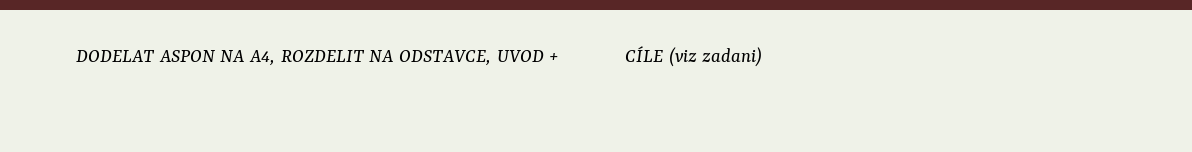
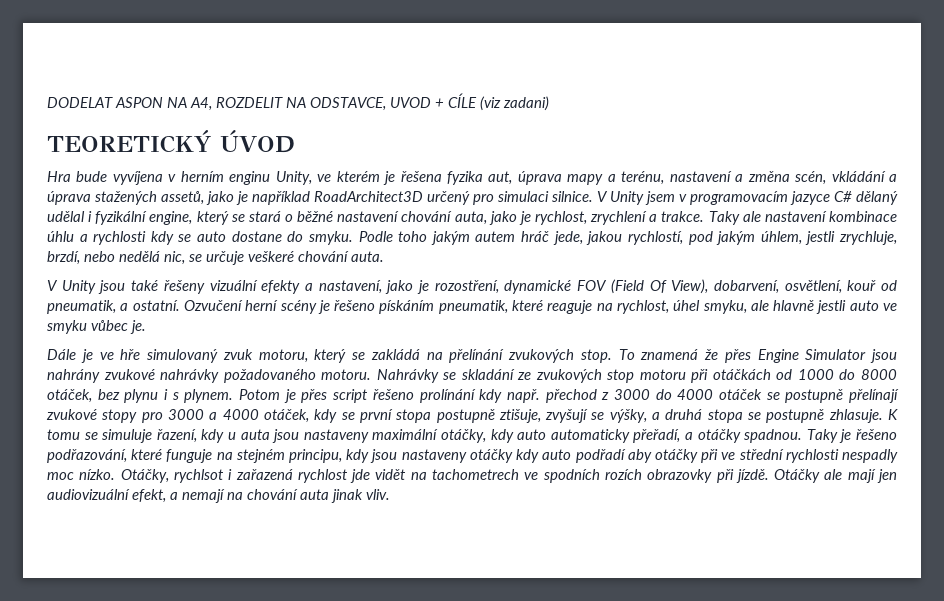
(763, 57) none -> [47,130,295,153] [47,171,898,185] [47,191,898,205] [47,211,897,225] [47,231,897,245] [47,251,384,265] [47,279,898,294] [47,300,897,314] [47,320,146,334] [47,349,897,363] [47,369,897,383] [47,389,899,403] [46,409,899,423] [47,429,898,443] [47,449,899,463] [47,469,897,483] [47,489,390,503] // TEORETICKÝ ÚVOD // Hra bude vyvíjena v herním enginu Unity, ve kterém je řešena fyzika aut, úprava mapy a terénu, nastavení a změna scén, vkládání a úprava stažených assetů, jako je například RoadArchitect3D určený pro simulaci silnice. V Unity jsem v programovacím jazyce C# dělaný udělal i fyzikální engine, který se stará o běžné nastavení chování auta, jako je rychlost, zrychlení a trakce. Taky ale nastavení kombinace úhlu a rychlosti kdy se auto dostane do smyku. Podle toho jakým autem hráč jede, jakou rychlostí, pod jakým úhlem, jestli zrychluje, brzdí, nebo nedělá nic, se určuje veškeré chování auta. // V Unity jsou také řešeny vizuální efekty a nastavení, jako je rozostření, dynamické FOV (Field Of View), dobarvení, osvětlení, kouř od pneumatik, a ostatní. Ozvučení herní scény je řešeno pískáním pneumatik, které reaguje na rychlost, úhel smyku, ale hlavně jestli auto ve smyku vůbec je. // Dále je ve hře simulovaný zvuk motoru, který se zakládá na přelínání zvukových stop. To znamená že přes Engine Simulator jsou nahrány zvukové nahrávky požadovaného motoru. Nahrávky se skladání ze zvukových stop motoru při otáčkách od 1000 do 8000 otáček, bez plynu i s plynem. Potom je přes script řešeno prolínání kdy např. přechod z 3000 do 4000 otáček se postupně přelínají zvukové stopy pro 3000 a 4000 otáček, kdy se první stopa postupně ztišuje, zvyšují se výšky, a druhá stopa se postupně zhlasuje. K tomu se simuluje řazení, kdy u auta jsou nastaveny maximální otáčky, kdy auto automaticky přeřadí, a otáčky spadnou. Taky je řešeno podřazování, které funguje na stejném principu, kdy jsou nastaveny otáčky kdy auto podřadí aby otáčky při ve střední rychlosti nespadly moc nízko. Otáčky, rychlsot i zařazená rychlost jde vidět na tachometrech ve spodních rozích obrazovky při jízdě. Otáčky ale mají jen audiovizuální efekt, a nemají na chování auta jinak vliv.

